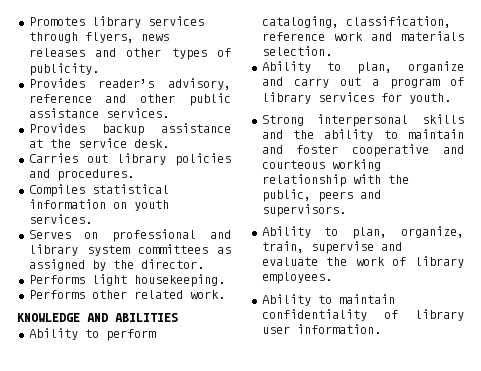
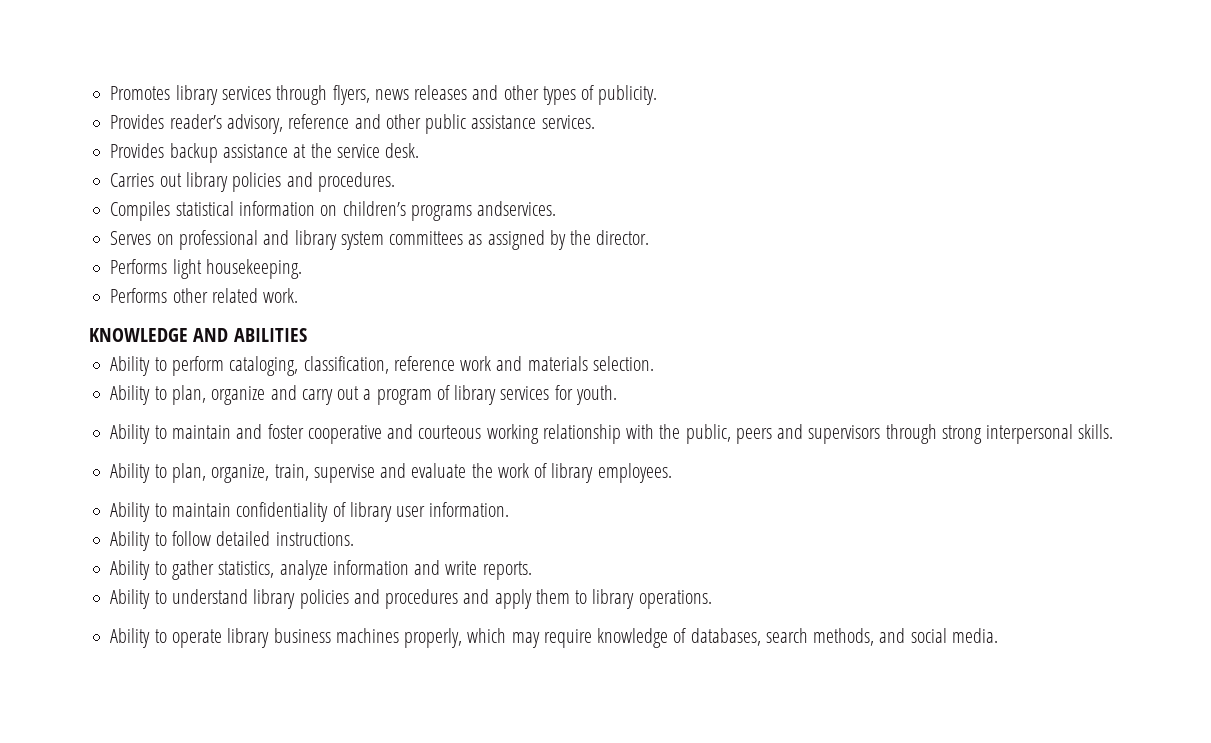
[133,200,169,211] [28,214,92,224] youth services. -> [342,201,557,221] children’s programs andservices.
[261,114,464,127] [261,129,374,141] Strong interpersonal skills and the ability -> [110,424,151,444] Ability
[261,204,346,217] supervisors. -> [808,424,1114,444] supervisors through strong interpersonal skills.
(381, 329) none -> [110,531,354,551] [110,560,532,580] [110,589,712,609] [110,628,998,648] // Ability to follow detailed instructions. // Ability to gather statistics, analyze information and write reports. // Ability to understand library policies and procedures and apply them to library operations. // Ability to operate library business machines properly, which may require knowledge of databases, search methods, and social media.

